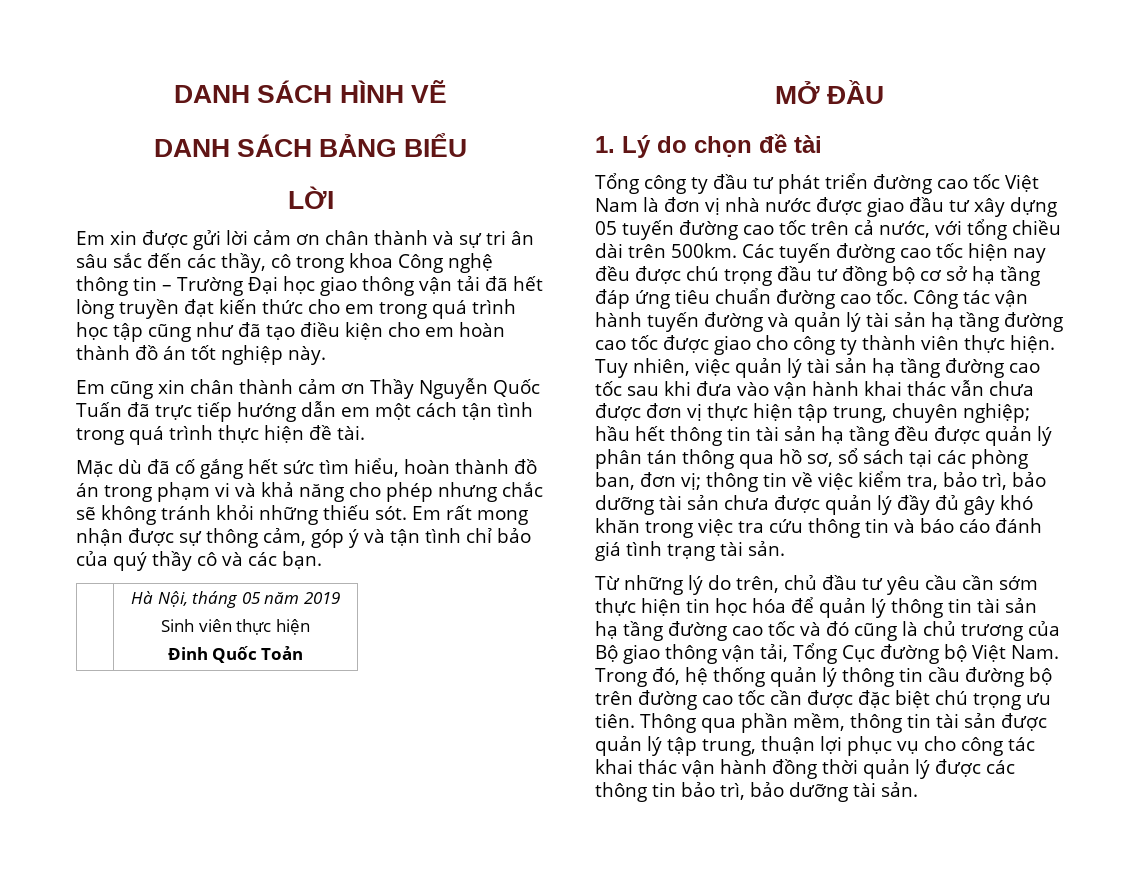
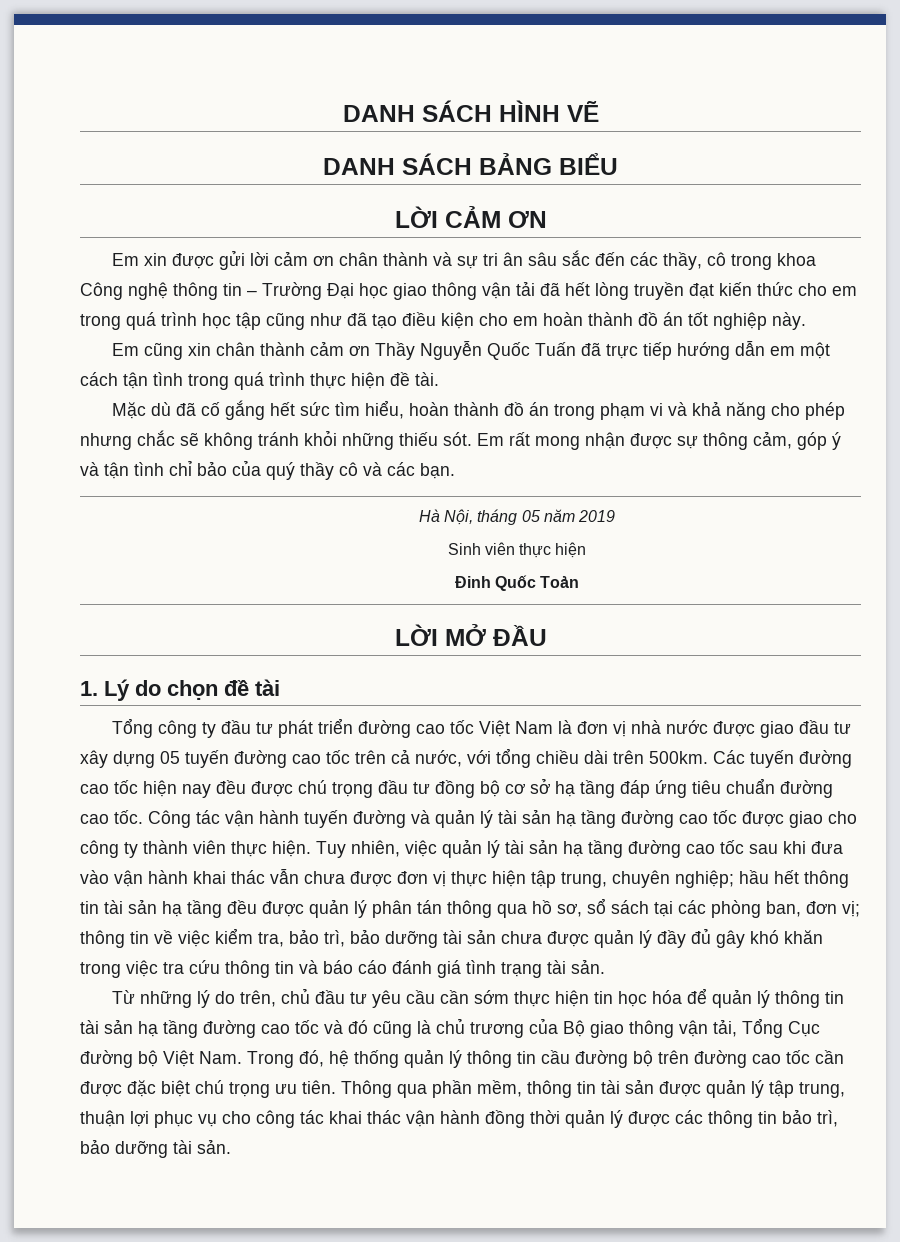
(334, 197) none -> [444,206,547,228] CẢM ƠN
(304, 653) none -> [394,624,438,646] LỜI

